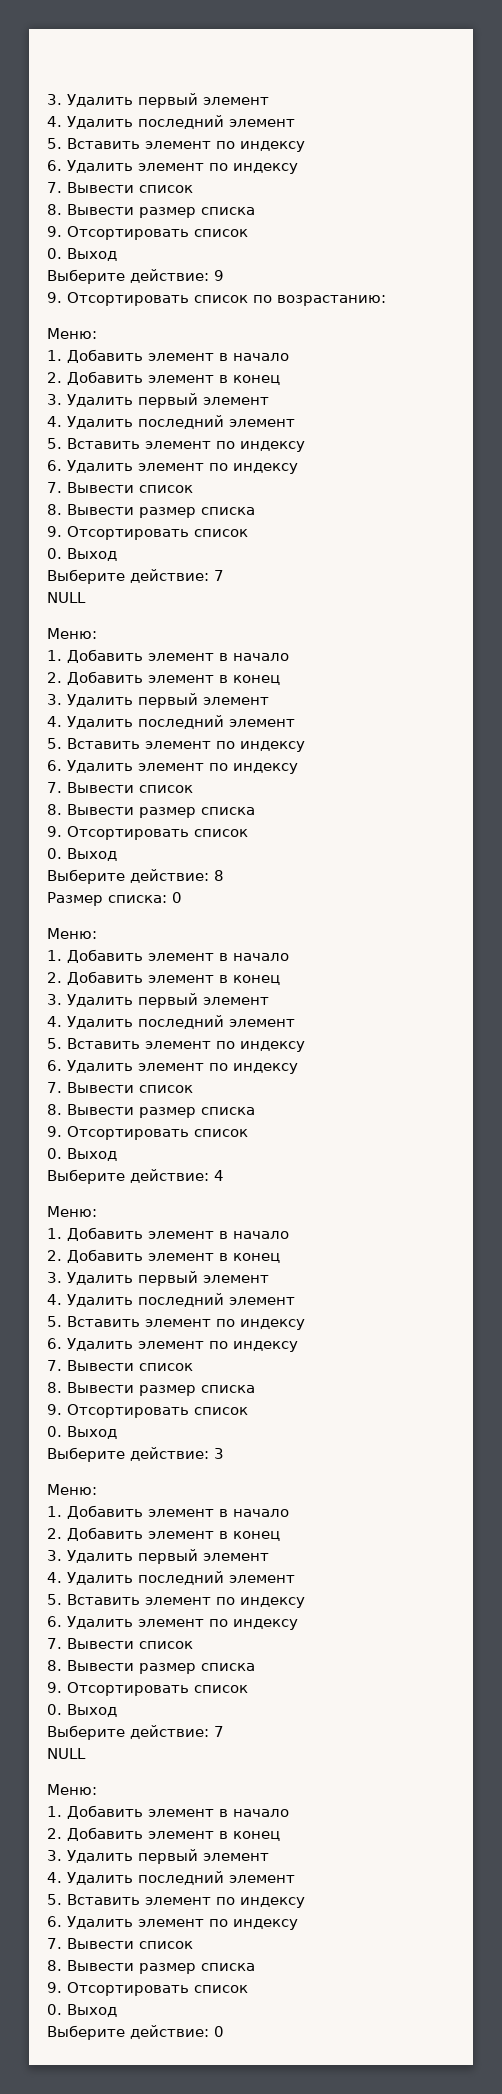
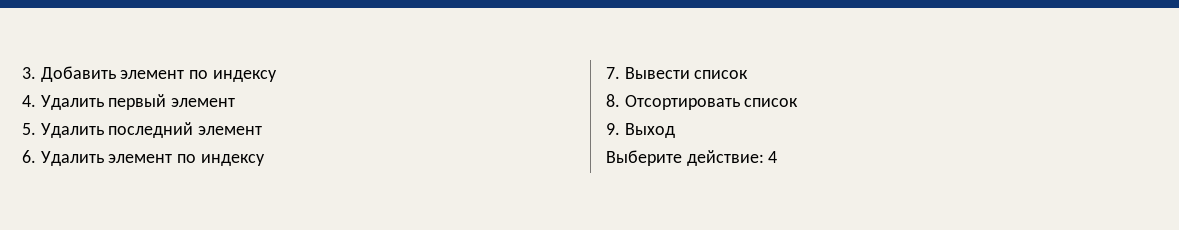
[47,93,269,108] [47,115,295,129] [47,138,305,152] [47,160,298,174] [47,182,193,193] [47,204,255,218] [47,226,248,240] [47,248,117,261] [47,269,224,284] [47,292,386,306] [47,328,97,339] [47,349,289,363] [47,371,280,385] [47,393,269,408] [47,415,295,429] [47,438,305,452] [47,460,298,474] [47,482,193,493] [47,504,255,518] [47,526,248,540] [47,548,117,561] [47,569,224,584] [47,592,86,603] [47,628,97,639] [47,649,289,663] [47,671,280,685] [47,693,269,708] [47,715,295,729] [47,738,305,752] [47,760,298,774] [47,782,193,793] [47,804,255,818] [47,826,248,840] [47,848,117,861] [47,869,224,884] [47,892,182,906] [47,928,97,939] [47,949,289,963] [47,971,280,985] [47,993,269,1008] [47,1015,295,1029] [47,1038,305,1052] [47,1060,298,1074] [47,1082,193,1093] [47,1104,255,1118] [47,1126,248,1140] [47,1148,117,1161] [47,1169,224,1184] [47,1206,97,1217] [47,1227,289,1241] [47,1249,280,1263] [47,1271,269,1286] [47,1293,295,1307] [47,1316,305,1330] [47,1338,298,1352] [47,1360,193,1371] [47,1382,255,1396] [47,1404,248,1418] [47,1426,117,1439] [47,1447,224,1462] [47,1484,97,1495] [47,1505,289,1519] [47,1527,280,1541] [47,1549,269,1564] [47,1571,295,1585] [47,1594,305,1608] [47,1616,298,1630] [47,1638,193,1649] [47,1660,255,1674] [47,1682,248,1696] [47,1704,117,1717] [47,1725,224,1740] [47,1748,86,1759] [47,1784,97,1795] [47,1805,289,1819] [47,1827,280,1841] [47,1849,269,1864] [47,1871,295,1885] [47,1894,305,1908] [47,1916,298,1930] [47,1938,193,1949] [47,1960,255,1974] [47,1982,248,1996] [47,2004,117,2017] [47,2025,224,2040] 3. Удалить первый элемент // 4. Удалить последний элемент // 5. Вставить элемент по индексу // 6. Удалить элемент по индексу // 7. Вывести список // 8. Вывести размер списка // 9. Отсортировать список // 0. Выход // Выберите действие: 9 // 9. Отсортировать список по возрастанию: // Меню: // 1. Добавить элемент в начало // 2. Добавить элемент в конец // 3. Удалить первый элемент // 4. Удалить последний элемент // 5. Вставить элемент по индексу // 6. Удалить элемент по индексу // 7. Вывести список // 8. Вывести размер списка // 9. Отсортировать список // 0. Выход // Выберите действие: 7 // NULL // Меню: // 1. Добавить элемент в начало // 2. Добавить элемент в конец // 3. Удалить первый элемент // 4. Удалить последний элемент // 5. Вставить элемент по индексу // 6. Удалить элемент по индексу // 7. Вывести список // 8. Вывести размер списка // 9. Отсортировать список // 0. Выход // Выберите действие: 8 // Размер списка: 0 // Меню: // 1. Добавить элемент в начало // 2. Добавить элемент в конец // 3. Удалить первый элемент // 4. Удалить последний элемент // 5. Вставить элемент по индексу // 6. Удалить элемент по индексу // 7. Вывести список // 8. Вывести размер списка // 9. Отсортировать список // 0. Выход // Выберите действие: 4 // Меню: // 1. Добавить элемент в начало // 2. Добавить элемент в конец // 3. Удалить первый элемент // 4. Удалить последний элемент // 5. Вставить элемент по индексу // 6. Удалить элемент по индексу // 7. Вывести список // 8. Вывести размер списка // 9. Отсортировать список // 0. Выход // Выберите действие: 3 // Меню: // 1. Добавить элемент в начало // 2. Добавить элемент в конец // 3. Удалить первый элемент // 4. Удалить последний элемент // 5. Вставить элемент по индексу // 6. Удалить элемент по индексу // 7. Вывести список // 8. Вывести размер списка // 9. Отсортировать список // 0. Выход // Выберите действие: 7 // NULL // Меню: // 1. Добавить элемент в начало // 2. Добавить элемент в конец // 3. Удалить первый элемент // 4. Удалить последний элемент // 5. Вставить элемент по индексу // 6. Удалить элемент по индексу // 7. Вывести список // 8. Вывести размер списка // 9. Отсортировать список // 0. Выход // Выберите действие: 0 -> [22,66,277,82] [22,94,236,110] [22,122,263,138] [22,150,265,166] [606,67,749,79] [606,94,799,110] [606,123,675,138] [606,150,778,166] 3. Добавить элемент по индексу // 4. Удалить первый элемент // 5. Удалить последний элемент // 6. Удалить элемент по индексу // 7. Вывести список // 8. Отсортировать список // 9. Выход // Выберите действие: 4

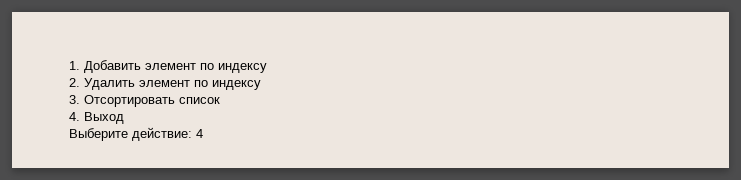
[22,67,36,79] 3. -> [69,61,80,70] 1.
[22,94,236,110] [22,122,263,138] [22,150,36,163] 4. Удалить первый элемент // 5. Удалить последний элемент // 6. -> [69,78,80,87] 2.
[606,67,749,79] [606,94,620,107] 7. Вывести список // 8. -> [69,95,80,104] 3.
[606,123,620,135] 9. -> [69,112,80,121] 4.

